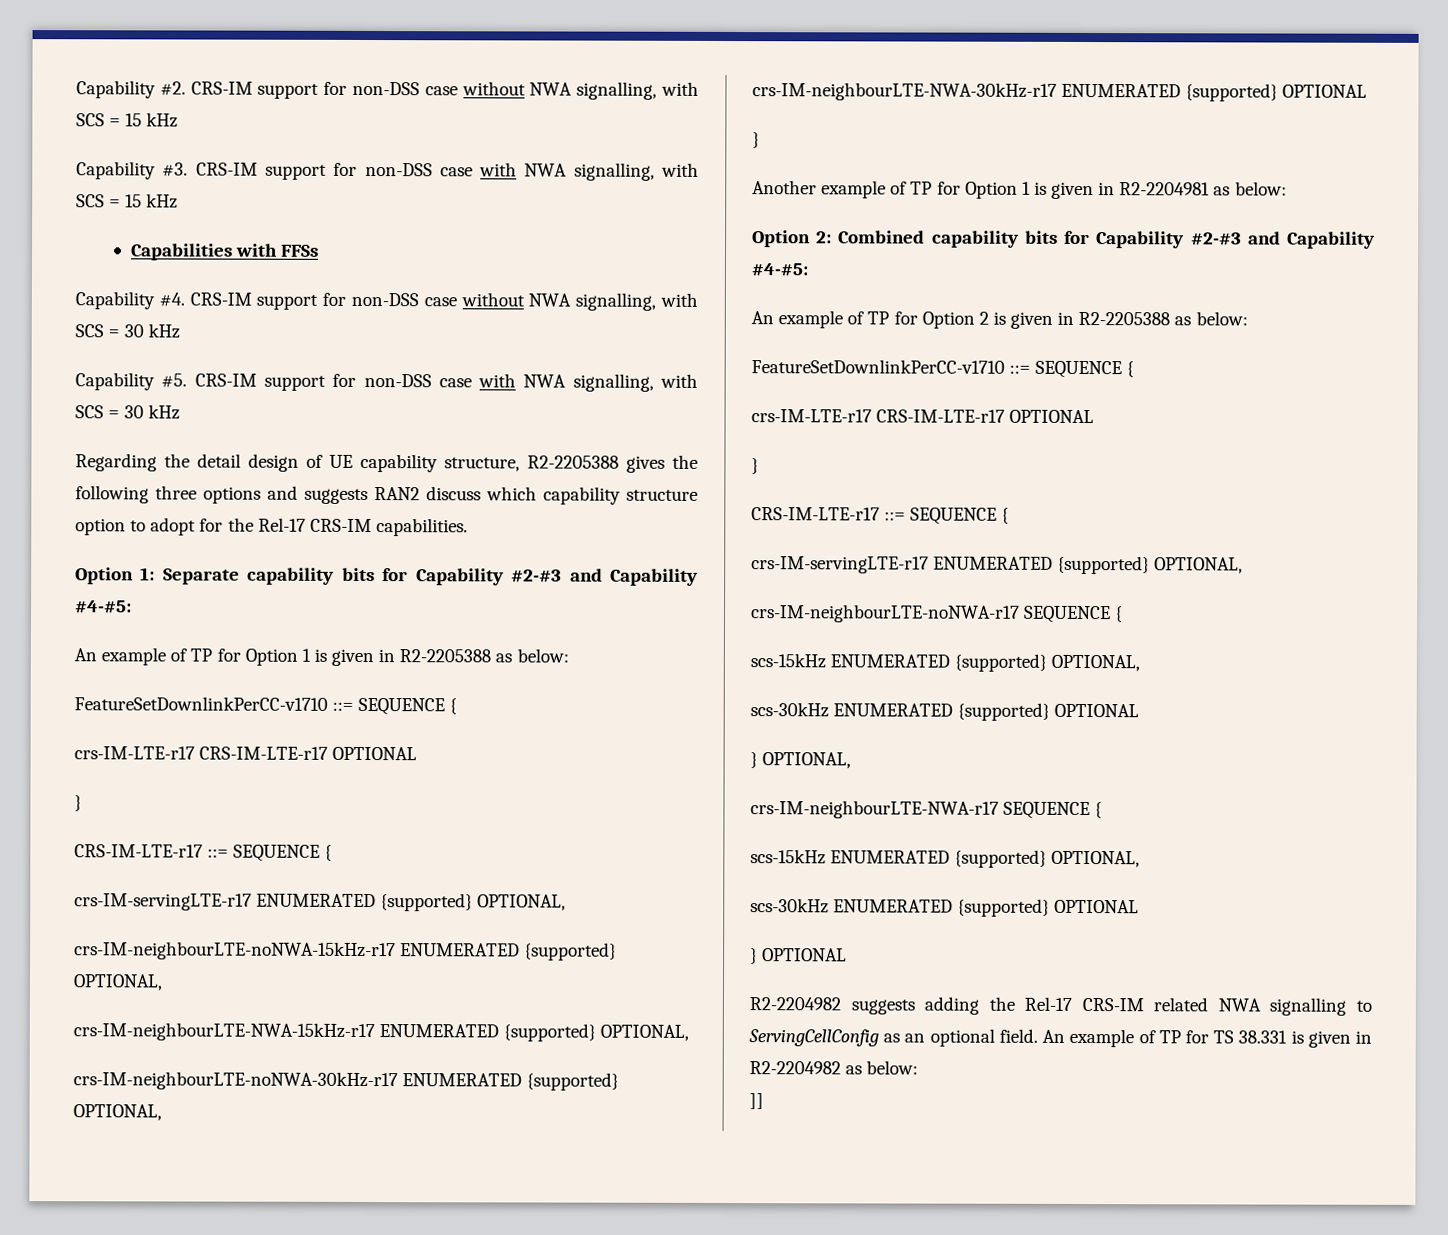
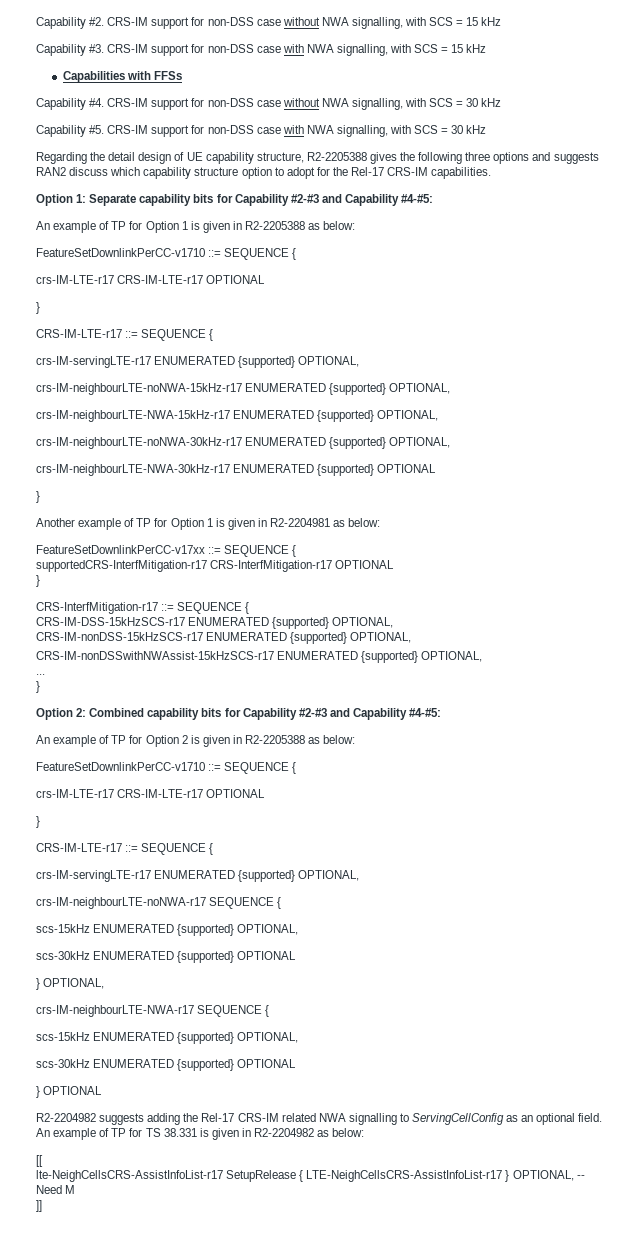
(1287, 188) none -> [36,545,297,557] [36,560,395,572] [36,575,40,587] [36,602,250,614] [36,617,394,629] [36,632,412,644] [36,651,483,663] [36,674,45,675] [36,681,40,693] // FeatureSetDownlinkPerCC-v17xx ::= SEQUENCE { // supportedCRS-InterfMitigation-r17 CRS-InterfMitigation-r17 OPTIONAL // } // CRS-InterfMitigation-r17 ::= SEQUENCE { // CRS-IM-DSS-15kHzSCS-r17 ENUMERATED {supported} OPTIONAL, // CRS-IM-nonDSS-15kHzSCS-r17 ENUMERATED {supported} OPTIONAL, // CRS-IM-nonDSSwithNWAssist-15kHzSCS-r17 ENUMERATED {supported} OPTIONAL, // ... // }
(919, 1067) none -> [36,1155,43,1167] [36,1170,585,1182] [36,1185,76,1194] // [[ // lte-NeighCellsCRS-AssistInfoList-r17 SetupRelease { LTE-NeighCellsCRS-AssistInfoList-r17 } OPTIONAL, -- Need M

